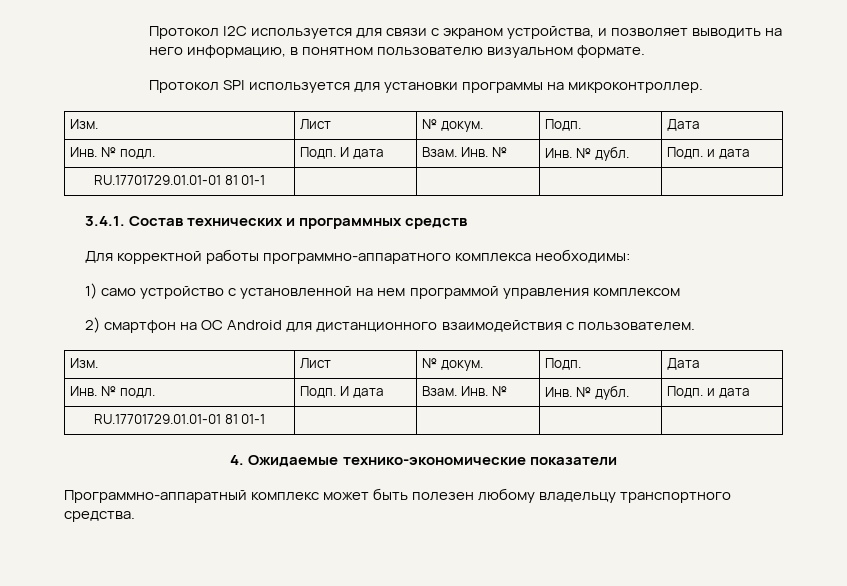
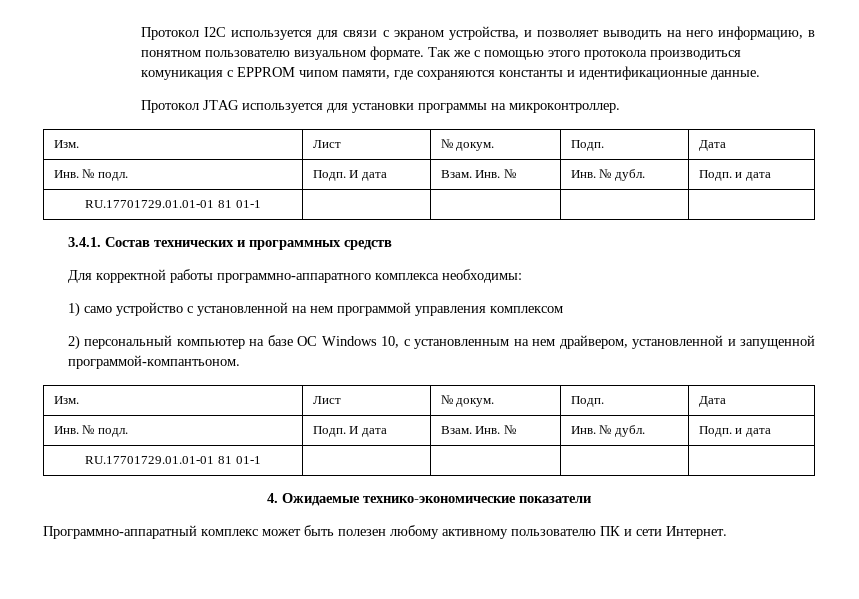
[148,80,245,93] // Протокол SPI -> [428,47,742,60] [141,66,761,80] [141,100,240,113] Так же с помощью этого протокола производиться комуникация с EPPROM чипом памяти, где сохраняются константы и идентификационные данные. // Протокол JTAG
[104,320,695,333] смартфон на ОС Android для дистанционного взаимодействия с пользователем. -> [84,335,815,349] [67,355,240,369] персональный компьютер на базе ОС Windows 10, с установленным на нем драйвером, установленной и запущенной программой-компантьоном.
[539,492,732,503] [64,511,135,522] владельцу транспортного средства. -> [442,526,727,539] активному пользователю ПК и сети Интернет.

